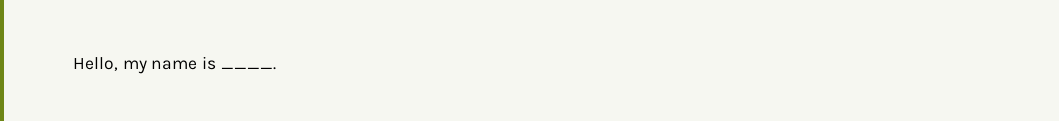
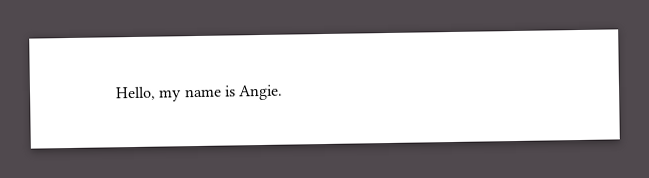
[220,67,276,70] ____. -> [238,84,284,101] Angie.

